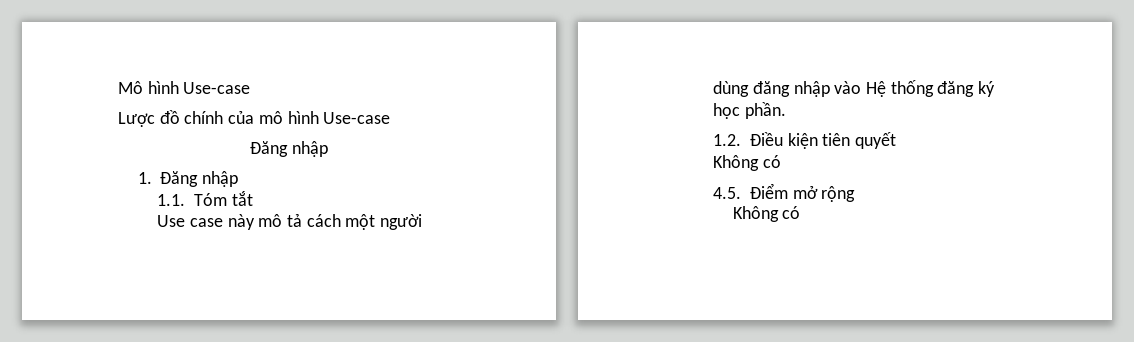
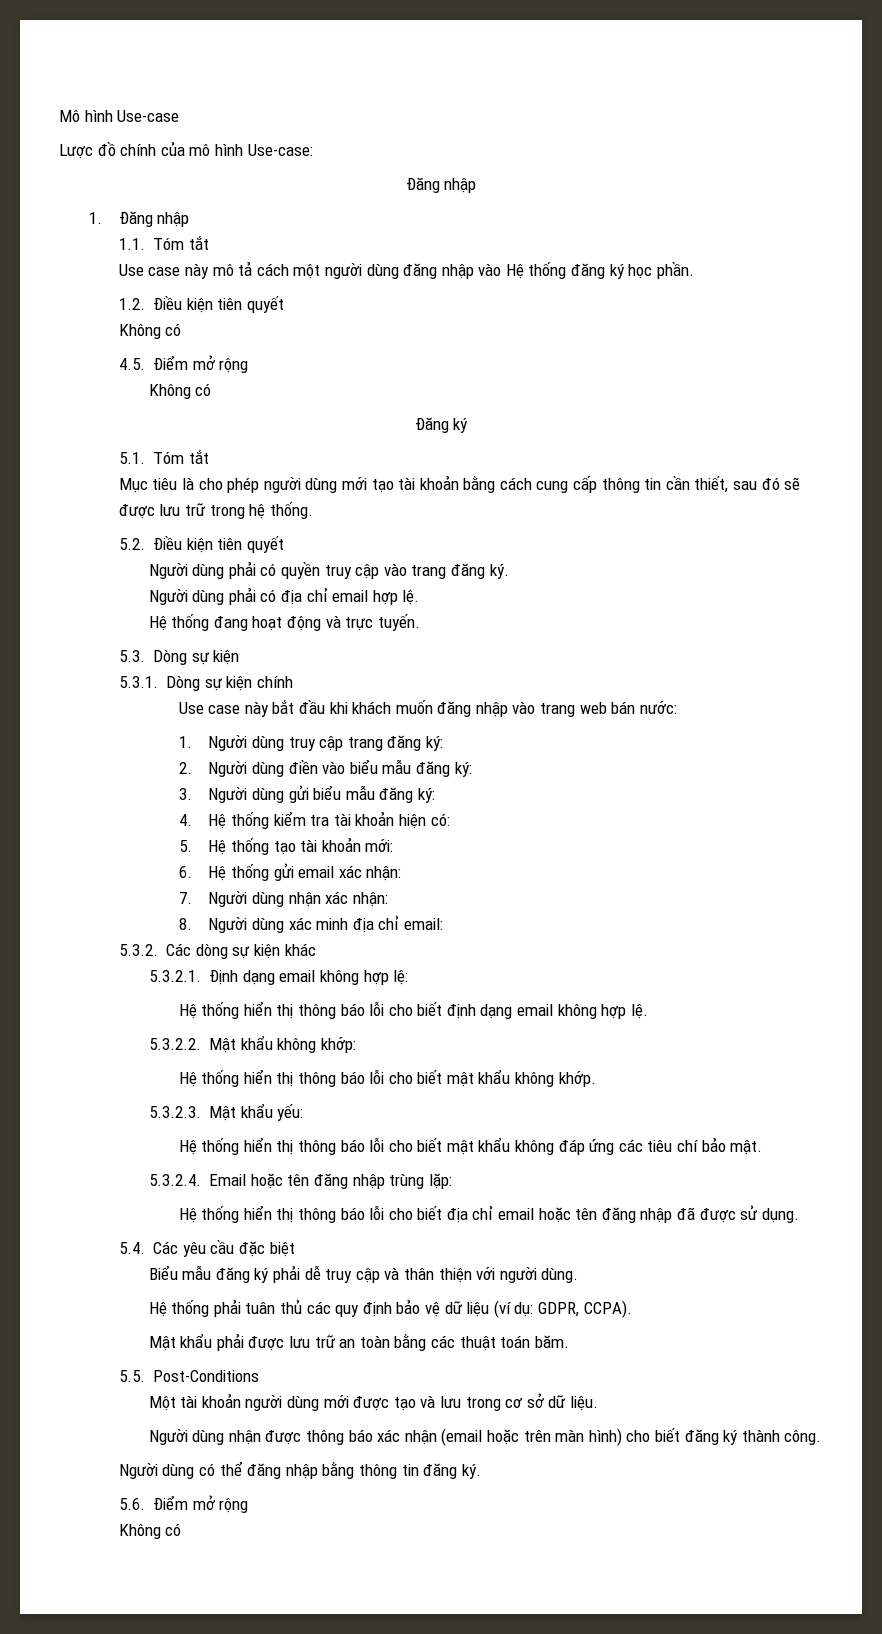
[323,112,391,124] Use-case -> [247,144,313,156] Use-case:
(801, 212) none -> [414,417,469,433] [118,450,209,464] [118,475,801,493] [118,502,313,519] [118,536,285,553] [148,561,509,579] [148,587,420,605] [148,614,420,631] [118,649,240,665] [118,675,294,691] [178,700,677,717] [178,735,443,751] [178,759,472,777] [178,785,435,803] [178,811,450,829] [178,837,394,855] [178,863,402,881] [178,891,388,907] [178,915,443,933] [118,943,316,959] [148,970,409,985] [178,1001,648,1019] [148,1035,356,1053] [178,1069,596,1087] [148,1103,304,1121] [178,1137,763,1155] [148,1173,452,1189] [178,1205,799,1223] [118,1240,295,1257] [148,1265,579,1283] [148,1299,632,1318] [148,1333,569,1351] [118,1370,260,1382] [148,1393,598,1411] [148,1428,822,1446] [118,1461,481,1479] [118,1495,249,1513] [118,1523,182,1539] // Đăng ký // 5.1. Tóm tắt // Mục tiêu là cho phép người dùng mới tạo tài khoản bằng cách cung cấp thông tin cần thiết, sau đó sẽ được lưu trữ trong hệ thống. // 5.2. Điều kiện tiên quyết // Người dùng phải có quyền truy cập vào trang đăng ký. // Người dùng phải có địa chỉ email hợp lệ. // Hệ thống đang hoạt động và trực tuyến. // 5.3. Dòng sự kiện // 5.3.1. Dòng sự kiện chính // Use case này bắt đầu khi khách muốn đăng nhập vào trang web bán nước: // 1. Người dùng truy cập trang đăng ký: // 2. Người dùng điền vào biểu mẫu đăng ký: // 3. Người dùng gửi biểu mẫu đăng ký: // 4. Hệ thống kiểm tra tài khoản hiện có: // 5. Hệ thống tạo tài khoản mới: // 6. Hệ thống gửi email xác nhận: // 7. Người dùng nhận xác nhận: // 8. Người dùng xác minh địa chỉ email: // 5.3.2. Các dòng sự kiện khác // 5.3.2.1. Định dạng email không hợp lệ: // Hệ thống hiển thị thông báo lỗi cho biết định dạng email không hợp lệ. // 5.3.2.2. Mật khẩu không khớp: // Hệ thống hiển thị thông báo lỗi cho biết mật khẩu không khớp. // 5.3.2.3. Mật khẩu yếu: // Hệ thống hiển thị thông báo lỗi cho biết mật khẩu không đáp ứng các tiêu chí bảo mật. // 5.3.2.4. Email hoặc tên đăng nhập trùng lặp: // Hệ thống hiển thị thông báo lỗi cho biết địa chỉ email hoặc tên đăng nhập đã được sử dụng. // 5.4. Các yêu cầu đặc biệt // Biểu mẫu đăng ký phải dễ truy cập và thân thiện với người dùng. // Hệ thống phải tuân thủ các quy định bảo vệ dữ liệu (ví dụ: GDPR, CCPA). // Mật khẩu phải được lưu trữ an toàn bằng các thuật toán băm. // 5.5. Post-Conditions // Một tài khoản người dùng mới được tạo và lưu trong cơ sở dữ liệu. // Người dùng nhận được thông báo xác nhận (email hoặc trên màn hình) cho biết đăng ký thành công. // Người dùng có thể đăng nhập bằng thông tin đăng ký. // 5.6. Điểm mở rộng // Không có

